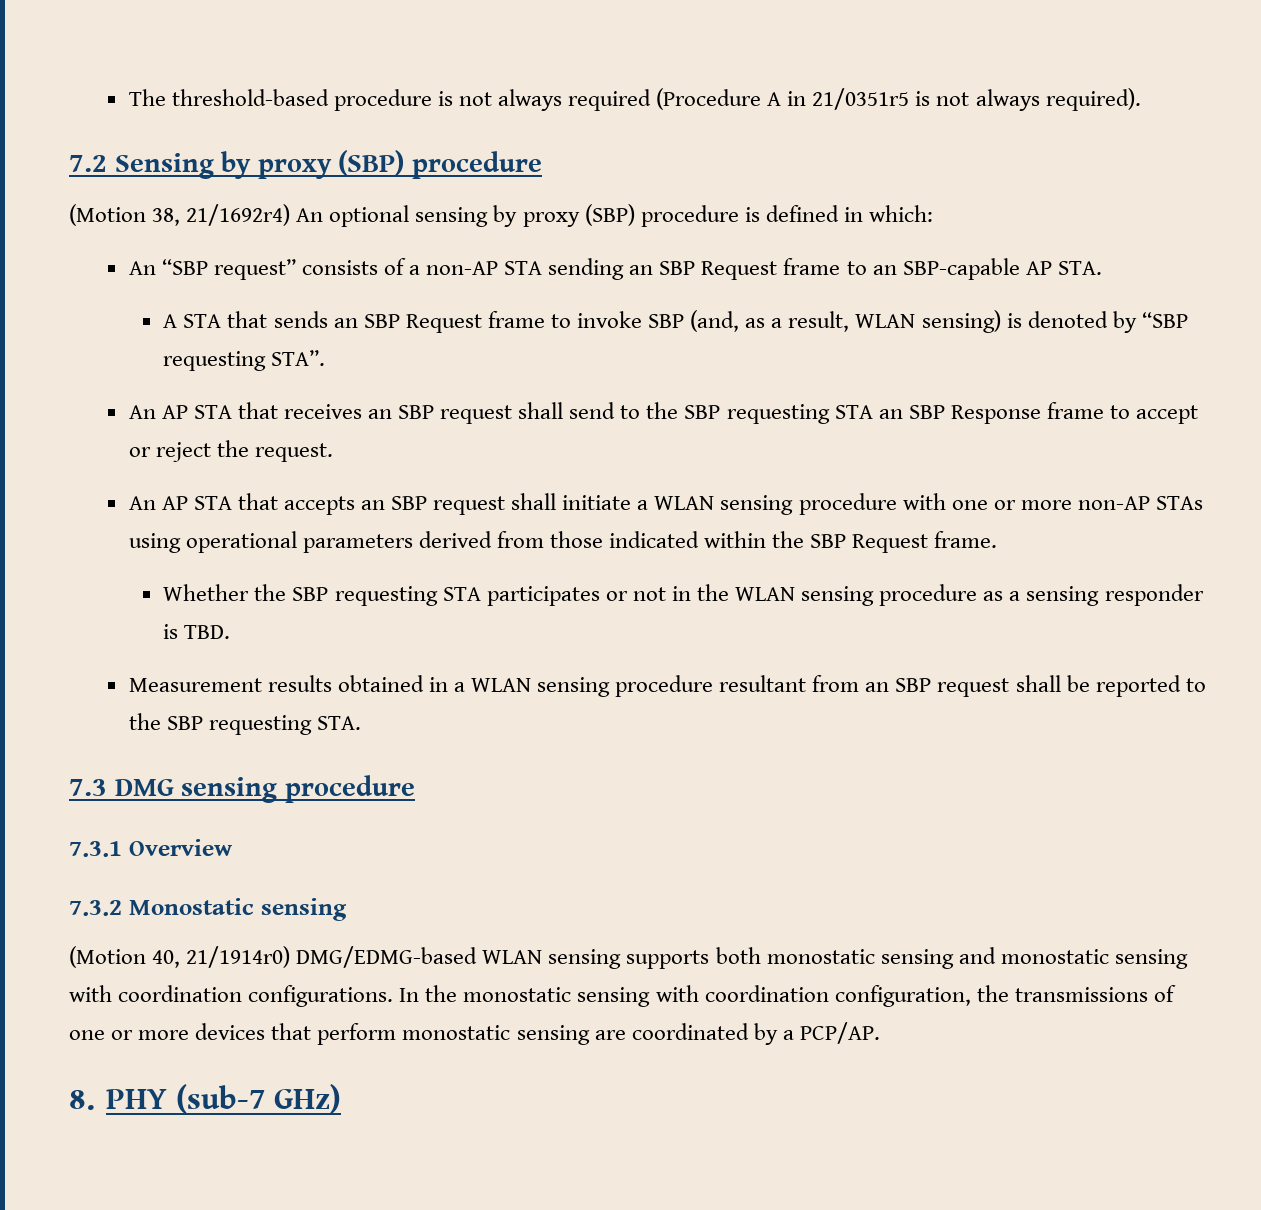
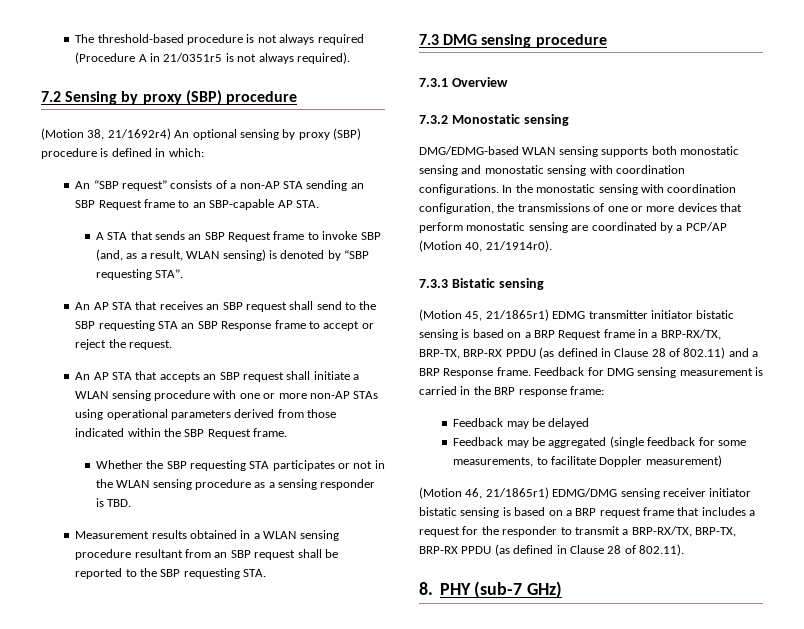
[69,946,291,968] (Motion 40, 21/1914r0) -> (569, 120) none
[799,1022,880,1044] PCP/AP. -> [685,222,727,231] [419,240,552,252] [419,278,544,290] [419,309,735,321] [419,329,721,340] [419,347,759,359] [419,367,763,378] [419,386,604,397] [453,418,590,429] [453,436,746,448] [453,455,722,467] [419,487,752,499] [419,507,756,518] [419,526,736,537] [419,544,684,556] PCP/AP (Motion 40, 21/1914r0). // 7.3.3 Bistatic sensing // (Motion 45, 21/1865r1) EDMG transmitter initiator bistatic sensing is based on a BRP Request frame in a BRP-RX/TX, BRP-TX, BRP-RX PPDU (as defined in Clause 28 of 802.11) and a BRP Response frame. Feedback for DMG sensing measurement is carried in the BRP response frame: // Feedback may be delayed // Feedback may be aggregated (single feedback for some measurements, to facilitate Doppler measurement) // (Motion 46, 21/1865r1) EDMG/DMG sensing receiver initiator bistatic sensing is based on a BRP request frame that includes a request for the responder to transmit a BRP-RX/TX, BRP-TX, BRP-RX PPDU (as defined in Clause 28 of 802.11).

